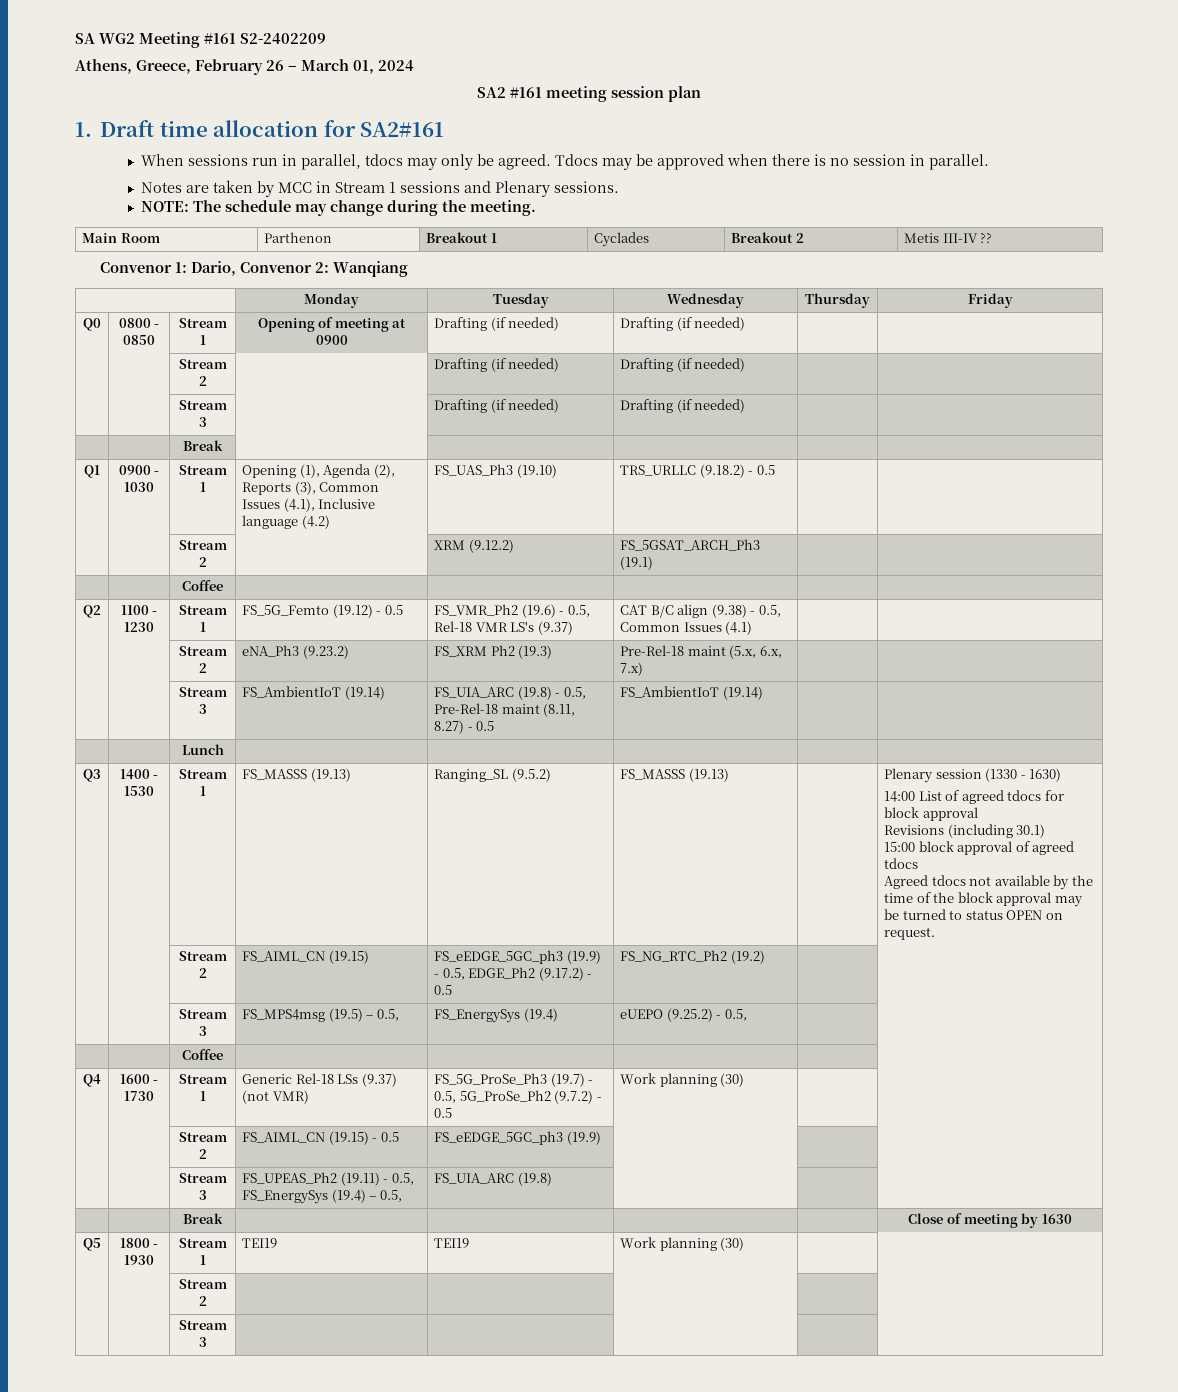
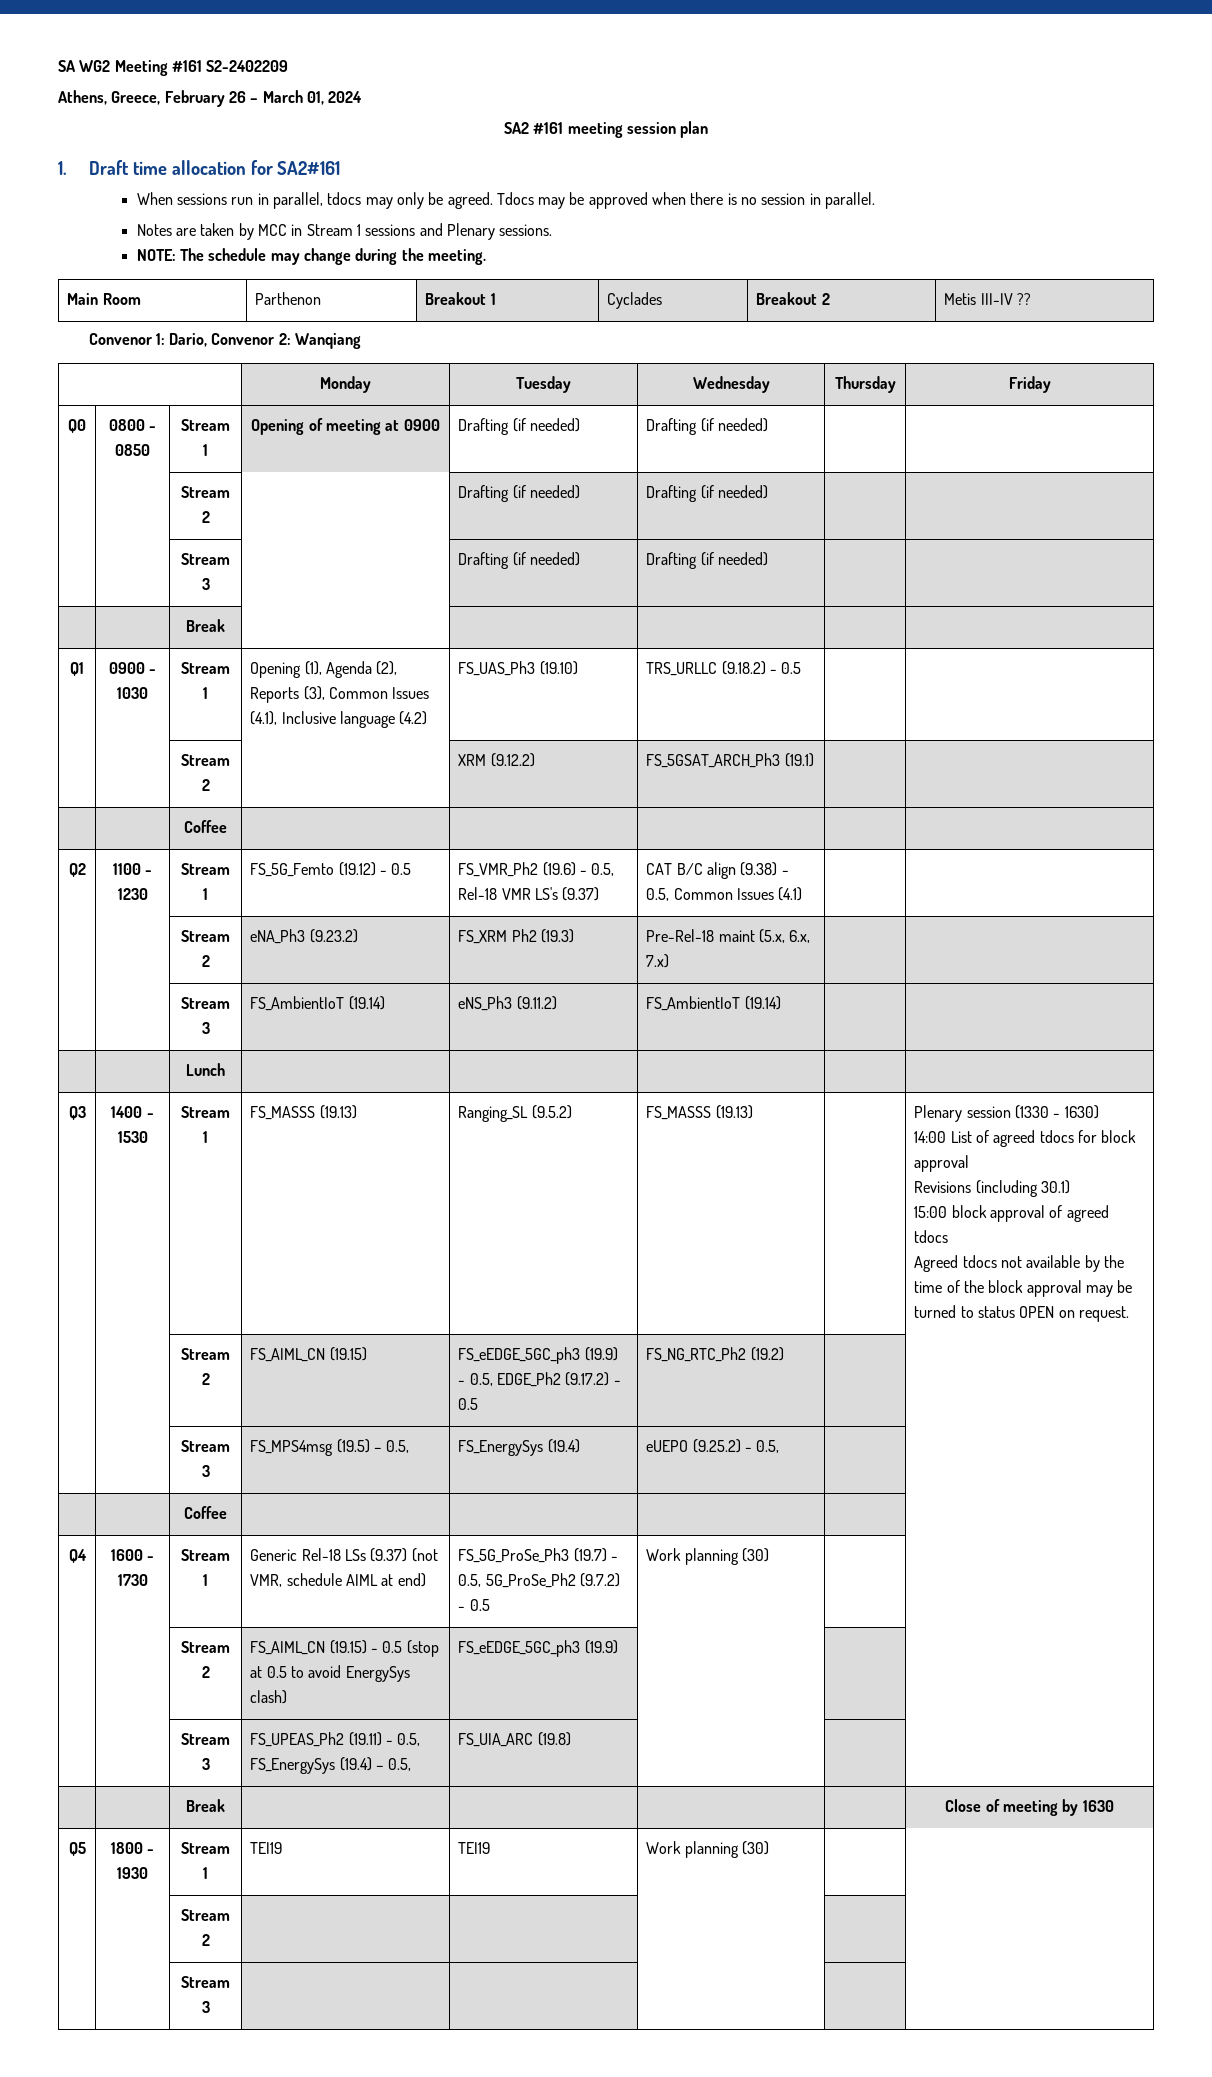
[434,686,586,700] [434,703,576,717] [434,720,495,734] FS_UIA_ARC (19.8) - 0.5, Pre-Rel-18 maint (8.11, 8.27) - 0.5 -> [458,996,557,1011] eNS_Ph3 (9.11.2)
[272,1090,309,1104] VMR) -> [250,1573,426,1587] VMR, schedule AIML at end)
(399, 1137) none -> [406,1640,439,1657] [250,1665,410,1682] [250,1690,288,1704] (stop at 0.5 to avoid EnergySys clash)

